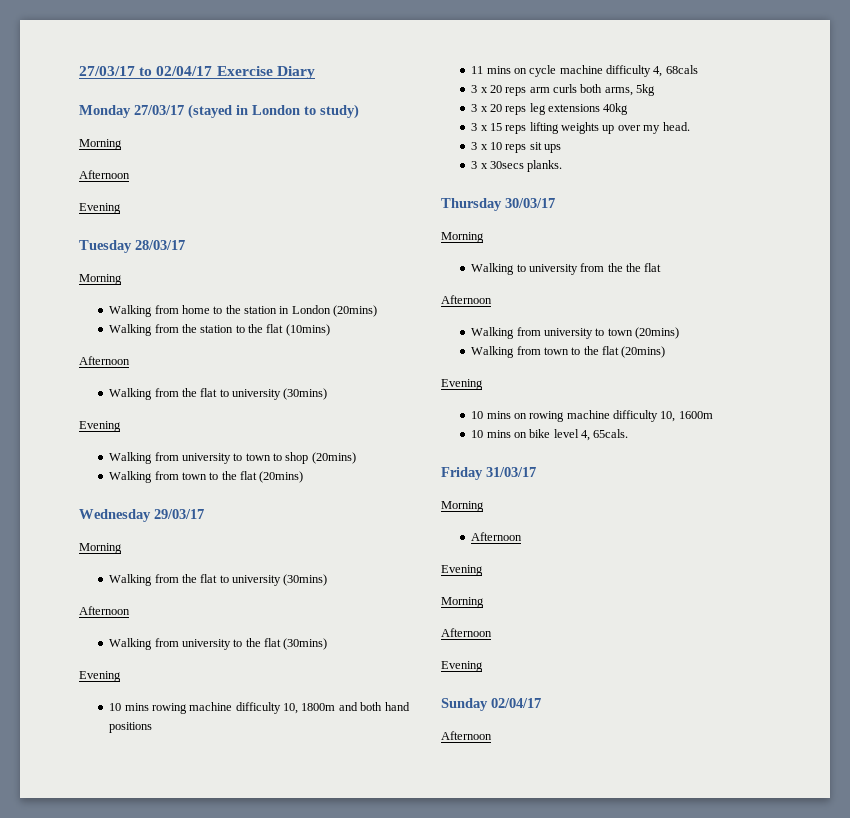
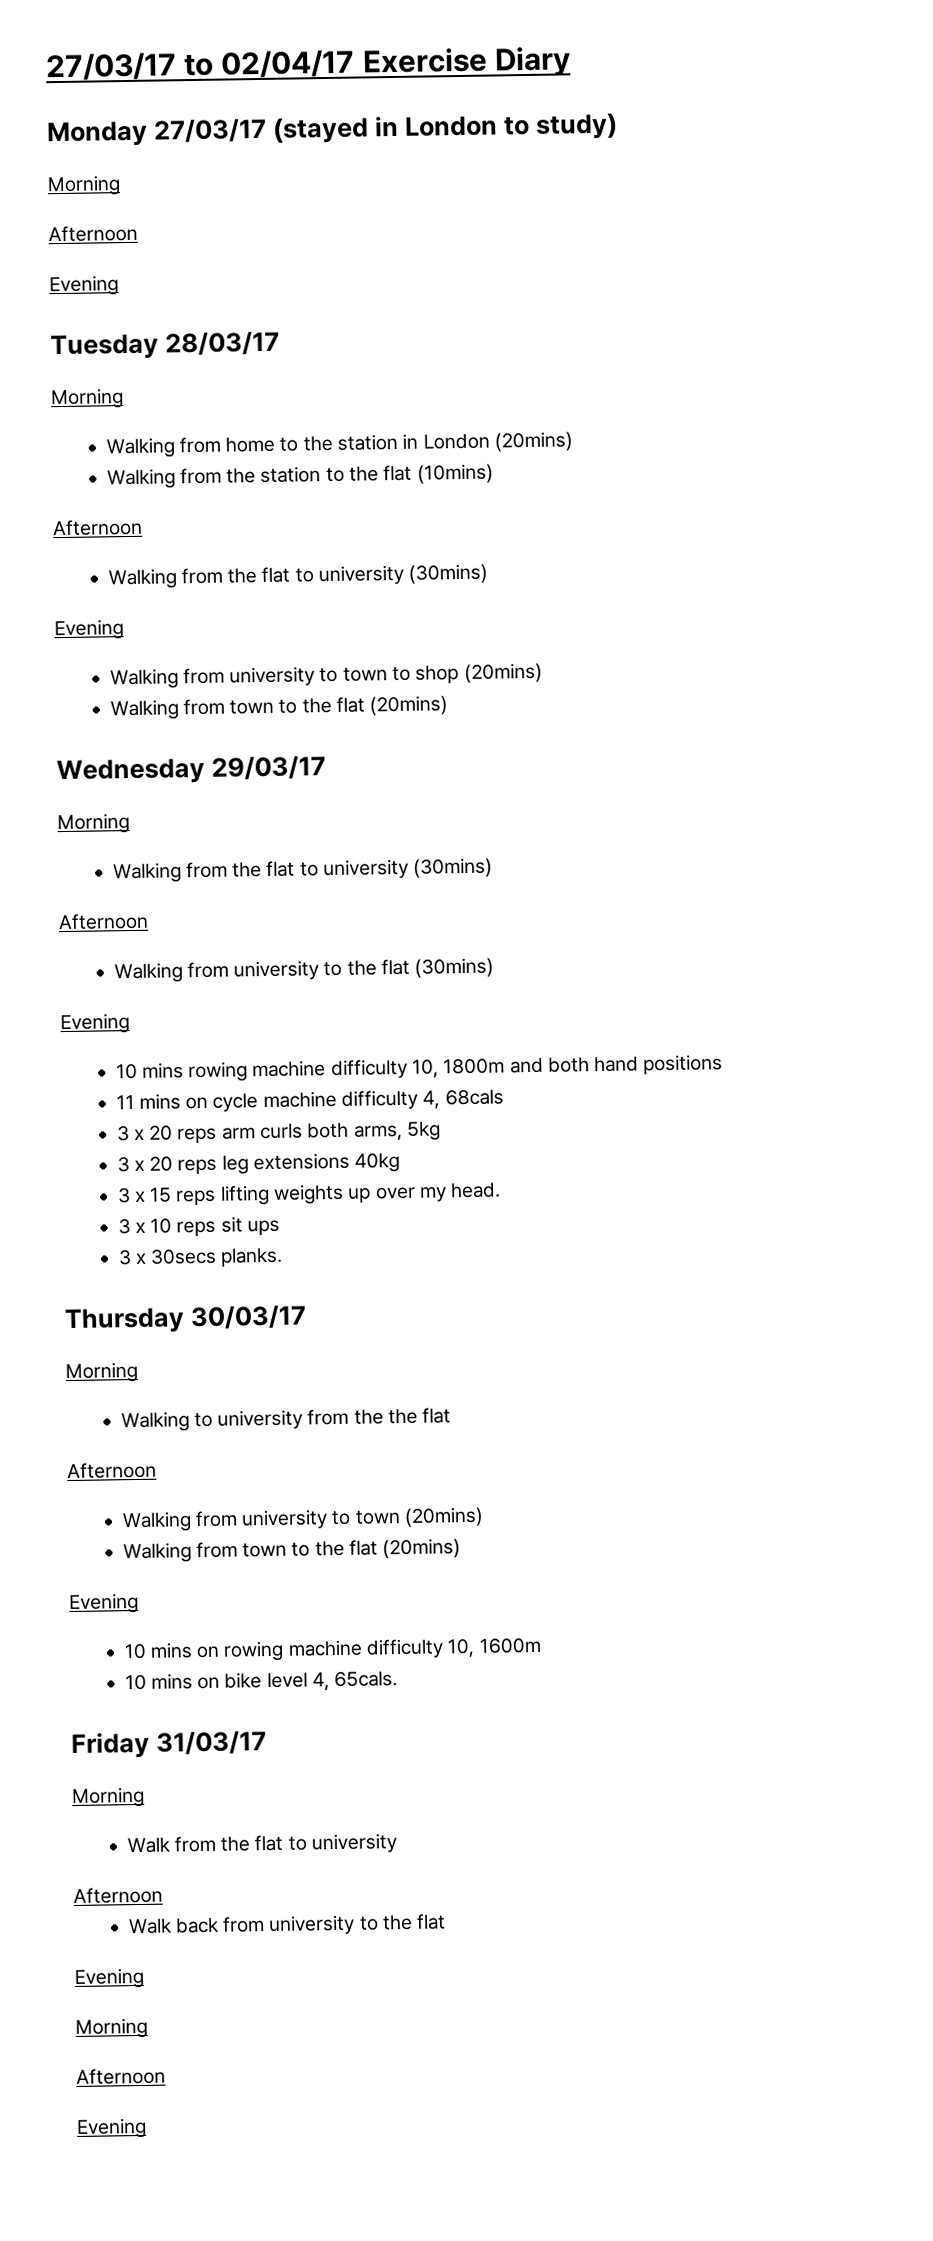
[471,532,523,541] Afternoon -> [126,1833,398,1854] [73,1886,163,1904] [127,1913,447,1936] Walk from the flat to university // Afternoon // Walk back from university to the flat
[441,698,541,711] [441,731,492,740] // Sunday 02/04/17 // Afternoon -> (147, 2128) none

